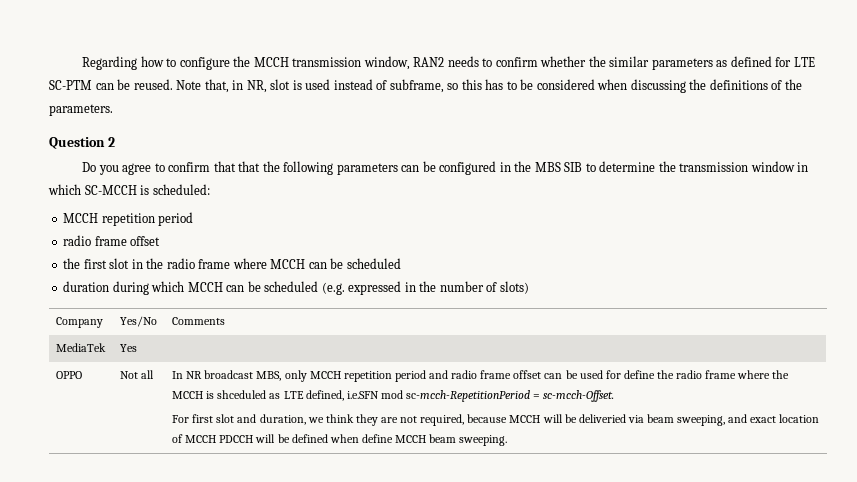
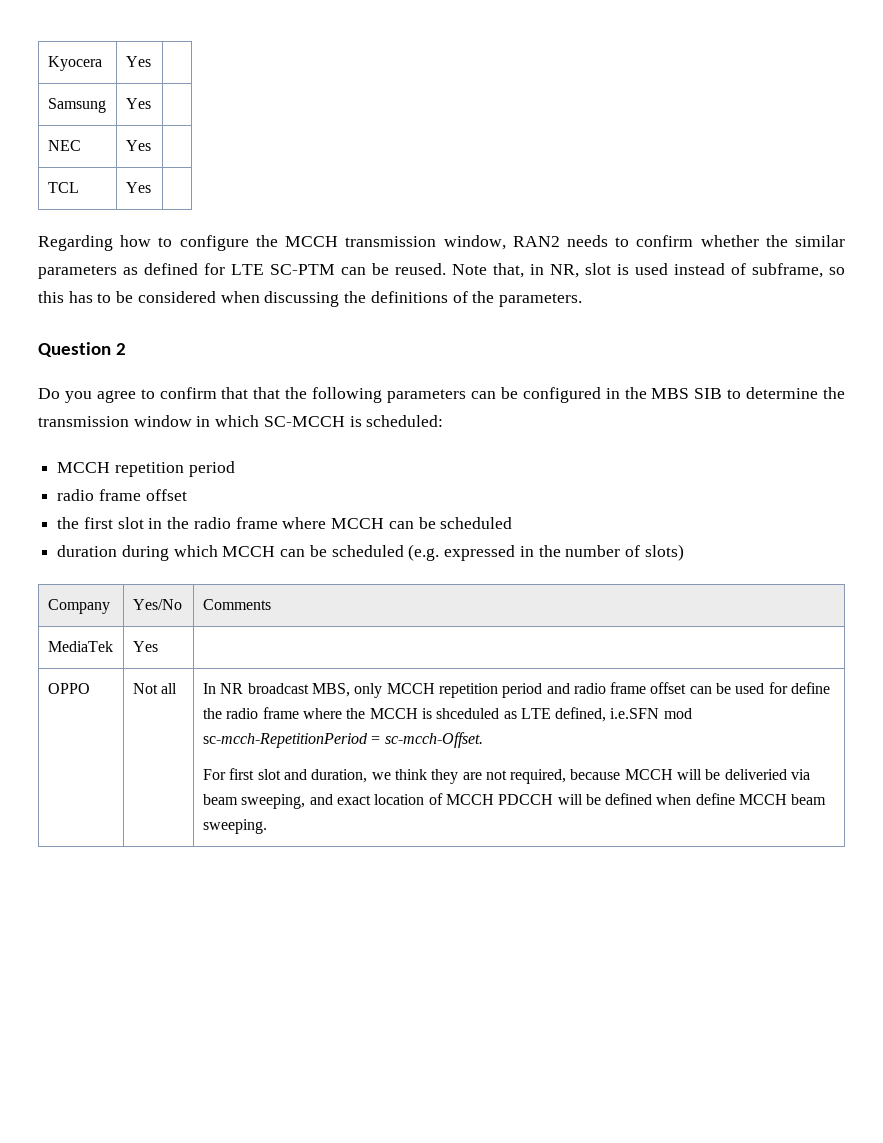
(82, 63) none -> [47,56,102,71] [125,56,151,67] [47,98,106,113] [125,98,151,109] [47,140,81,151] [125,140,151,151] [47,182,79,193] [125,182,151,193] Kyocera | Yes | // Samsung | Yes | // NEC | Yes | // TCL | Yes | //

